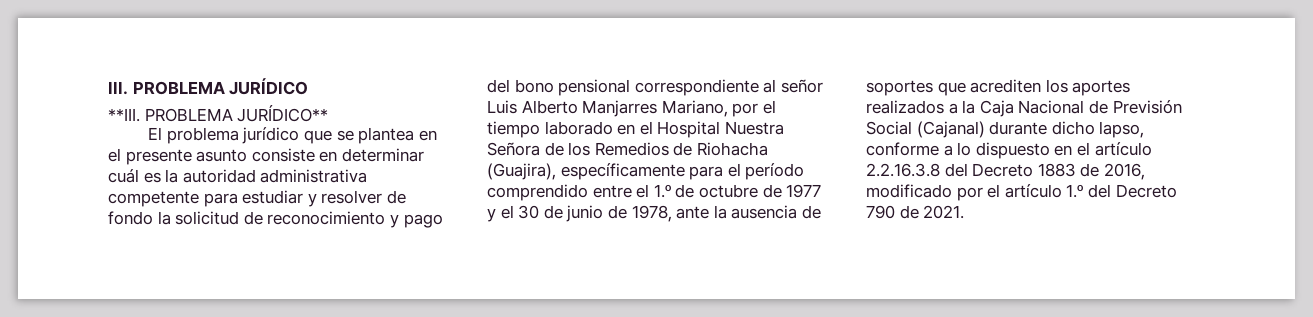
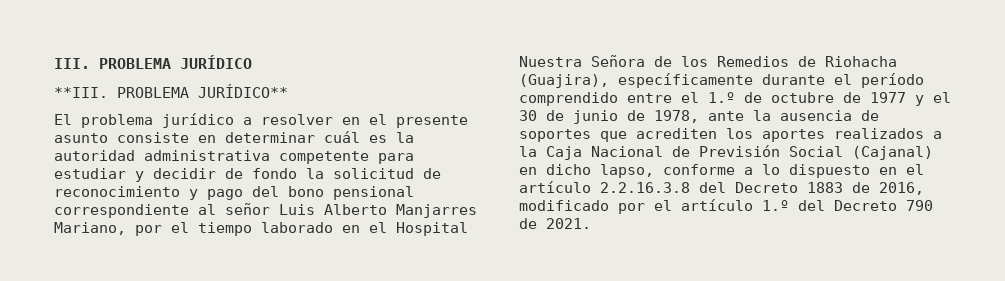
[303,127,415,144] que se plantea -> [243,114,333,125] a resolver
[321,190,383,204] resolver -> [153,168,216,179] decidir
[689,166,724,180] para -> [762,74,825,85] durante
[989,121,1048,135] durante -> [519,167,537,175] en

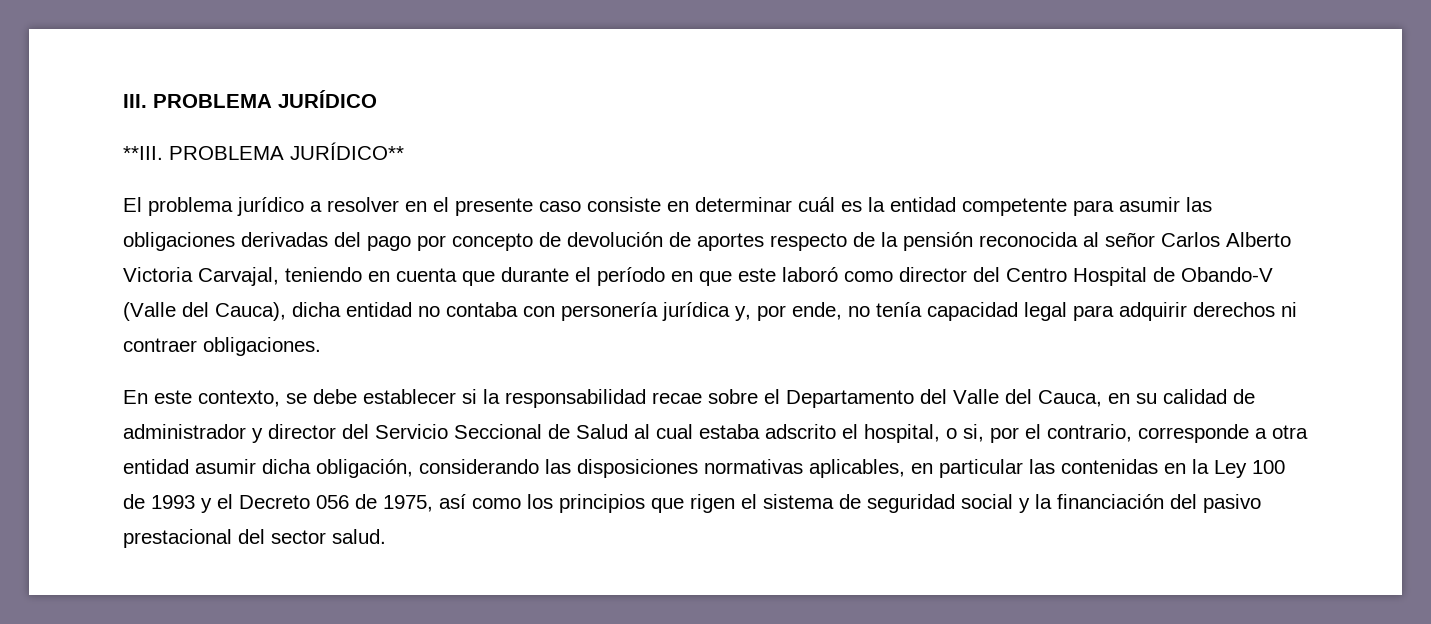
[54,133,108,143] asunto -> [539,201,581,212] caso
[54,150,414,164] [54,168,441,182] [54,186,414,200] [54,203,477,218] [54,222,468,236] [519,55,897,67] [519,73,924,88] [519,92,951,106] [519,110,879,124] [519,128,942,142] [519,145,933,160] [519,164,924,178] [519,181,924,195] [519,199,933,214] [519,218,591,229] autoridad administrativa competente para estudiar y decidir de fondo la solicitud de reconocimiento y pago del bono pensional correspondiente al señor Luis Alberto Manjarres Mariano, por el tiempo laborado en el Hospital Nuestra Señora de los Remedios de Riohacha (Guajira), específicamente durante el período comprendido entre el 1.º de octubre de 1977 y el 30 de junio de 1978, ante la ausencia de soportes que acrediten los aportes realizados a la Caja Nacional de Previsión Social (Cajanal) en dicho lapso, conforme a lo dispuesto en el artículo 2.2.16.3.8 del Decreto 1883 de 2016, modificado por el artículo 1.º del Decreto 790 de 2021. -> [890,197,1212,216] [123,232,1291,251] [123,267,1273,286] [123,302,1297,321] [123,337,321,356] [123,389,1255,408] [123,424,1308,443] [123,459,1285,478] [123,494,1261,513] [123,529,386,548] entidad competente para asumir las obligaciones derivadas del pago por concepto de devolución de aportes respecto de la pensión reconocida al señor Carlos Alberto Victoria Carvajal, teniendo en cuenta que durante el período en que este laboró como director del Centro Hospital de Obando-V (Valle del Cauca), dicha entidad no contaba con personería jurídica y, por ende, no tenía capacidad legal para adquirir derechos ni contraer obligaciones. // En este contexto, se debe establecer si la responsabilidad recae sobre el Departamento del Valle del Cauca, en su calidad de administrador y director del Servicio Seccional de Salud al cual estaba adscrito el hospital, o si, por el contrario, corresponde a otra entidad asumir dicha obligación, considerando las disposiciones normativas aplicables, en particular las contenidas en la Ley 100 de 1993 y el Decreto 056 de 1975, así como los principios que rigen el sistema de seguridad social y la financiación del pasivo prestacional del sector salud.

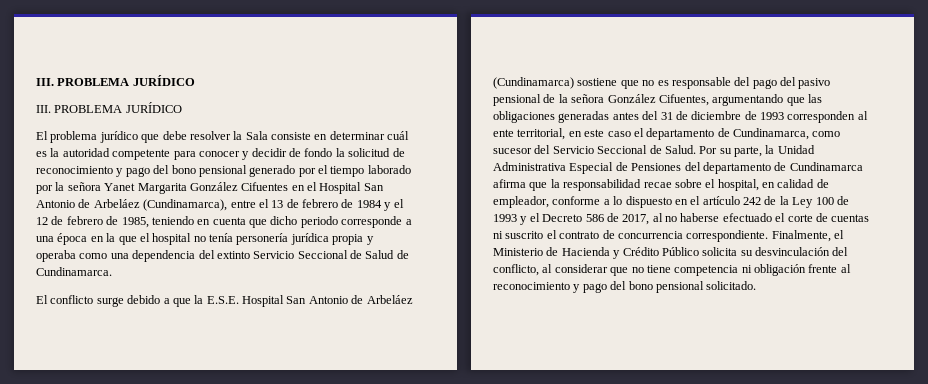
[123,90,377,108] [123,142,404,160] III. PROBLEMA JURÍDICO // **III. PROBLEMA JURÍDICO** -> [36,75,195,86] [36,102,182,113] III. PROBLEMA JURÍDICO // III. PROBLEMA JURÍDICO
[310,197,581,216] a resolver en el presente caso -> [141,131,268,143] que debe resolver la Sala
[890,197,956,212] entidad -> [62,148,110,157] autoridad
[1119,197,1212,212] [123,232,1291,251] [123,267,1273,286] [123,302,1297,321] [123,337,321,356] [123,389,477,407] asumir las obligaciones derivadas del pago por concepto de devolución de aportes respecto de la pensión reconocida al señor Carlos Alberto Victoria Carvajal, teniendo en cuenta que durante el período en que este laboró como director del Centro Hospital de Obando-V (Valle del Cauca), dicha entidad no contaba con personería jurídica y, por ende, no tenía capacidad legal para adquirir derechos ni contraer obligaciones. // En este contexto, se debe establecer si -> [198,148,405,160] [36,165,411,177] [36,182,384,194] [36,199,404,211] [36,216,412,228] [36,233,374,245] [36,250,409,262] [36,267,112,276] [36,295,413,307] [493,77,831,89] [493,94,822,106] [493,111,868,123] [493,128,841,140] [493,145,815,157] [493,162,863,174] [493,179,548,191] conocer y decidir de fondo la solicitud de reconocimiento y pago del bono pensional generado por el tiempo laborado por la señora Yanet Margarita González Cifuentes en el Hospital San Antonio de Arbeláez (Cundinamarca), entre el 13 de febrero de 1984 y el 12 de febrero de 1985, teniendo en cuenta que dicho periodo corresponde a una época en la que el hospital no tenía personería jurídica propia y operaba como una dependencia del extinto Servicio Seccional de Salud de Cundinamarca. // El conflicto surge debido a que la E.S.E. Hospital San Antonio de Arbeláez (Cundinamarca) sostiene que no es responsable del pago del pasivo pensional de la señora González Cifuentes, argumentando que las obligaciones generadas antes del 31 de diciembre de 1993 corresponden al ente territorial, en este caso el departamento de Cundinamarca, como sucesor del Servicio Seccional de Salud. Por su parte, la Unidad Administrativa Especial de Pensiones del departamento de Cundinamarca afirma que
[786,389,1255,408] [123,424,1308,443] [123,459,1186,478] Departamento del Valle del Cauca, en su calidad de administrador y director del Servicio Seccional de Salud al cual estaba adscrito el hospital, o si, por el contrario, corresponde a otra entidad asumir dicha obligación, considerando las disposiciones normativas aplicables, en particular las contenidas en -> [717,179,829,191] [493,196,777,208] hospital, en calidad de empleador, conforme a lo dispuesto en el artículo 242 de
[316,494,1261,513] [123,529,386,548] 056 de 1975, así como los principios que rigen el sistema de seguridad social y la financiación del pasivo prestacional del sector salud. -> [585,213,870,225] [493,230,844,242] [493,247,849,259] [493,264,851,276] [493,281,757,293] 586 de 2017, al no haberse efectuado el corte de cuentas ni suscrito el contrato de concurrencia correspondiente. Finalmente, el Ministerio de Hacienda y Crédito Público solicita su desvinculación del conflicto, al considerar que no tiene competencia ni obligación frente al reconocimiento y pago del bono pensional solicitado.

